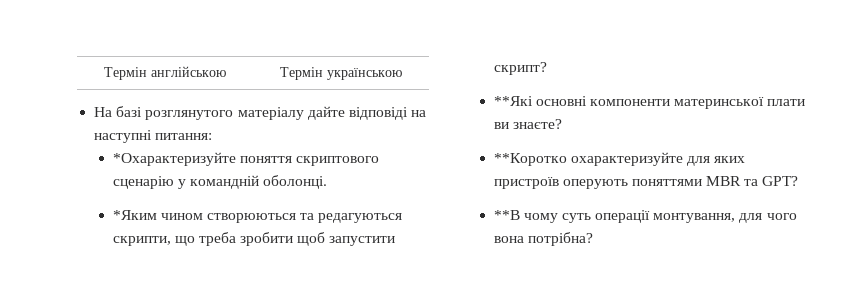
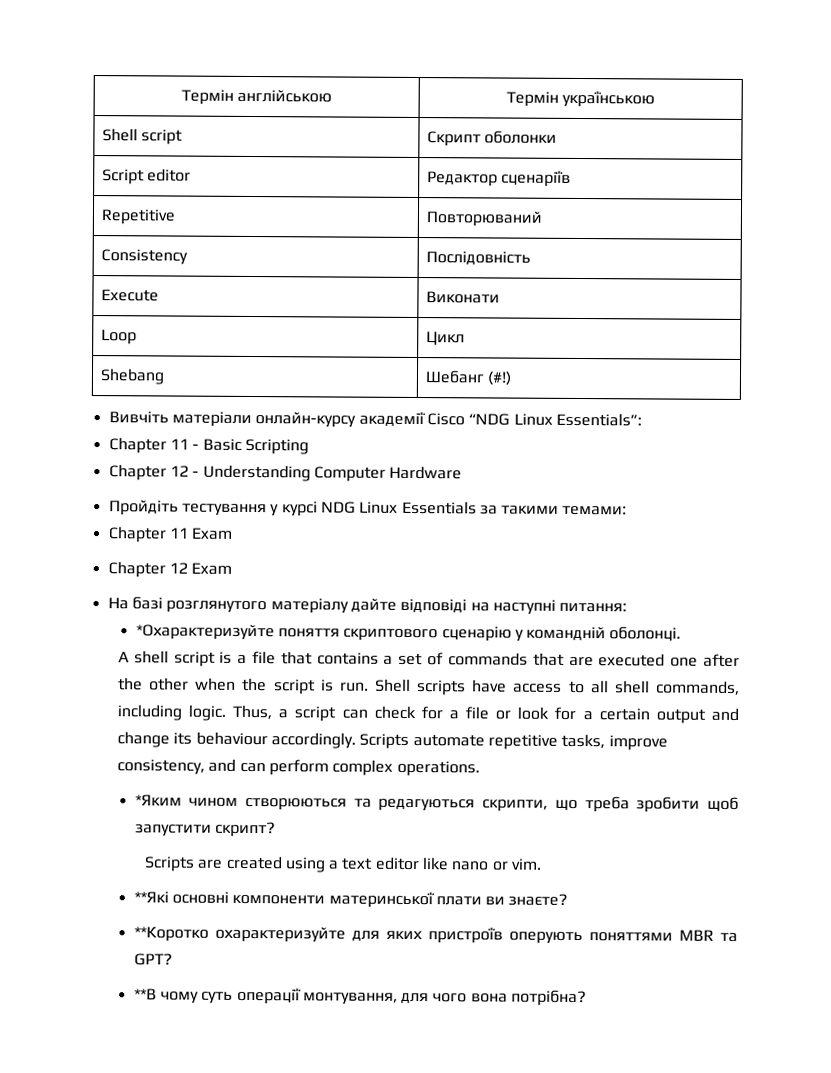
(402, 74) none -> [102,128,184,145] [427,130,558,147] [102,168,192,185] [427,170,572,187] [101,209,176,225] [426,211,543,227] [101,249,189,265] [426,251,532,266] [101,289,160,302] [426,291,501,304] [101,329,138,345] [426,331,466,346] [100,368,166,385] [425,370,513,386] [108,411,642,428] [108,437,309,455] [108,464,463,482] [108,500,628,517] [107,526,234,543] [107,561,233,578] // Shell script | Скрипт оболонки // Script editor | Редактор сценаріїв // Repetitive | Повторюваний // Consistency | Послідовність // Execute | Виконати // Loop | Цикл // Shebang | Шебанг (#!) // Вивчіть матеріали онлайн-курсу академії Cisco “NDG Linux Essentials”: // Chapter 11 - Basic Scripting // Chapter 12 - Understanding Computer Hardware // Пройдіть тестування у курсі NDG Linux Essentials за такими темами: // Chapter 11 Exam // Chapter 12 Exam
(328, 182) none -> [117,650,740,667] [117,677,741,696] [116,704,739,724] [116,731,668,751] [116,758,480,777] // A shell script is a file that contains a set of commands that are executed one after the other when the script is run. Shell scripts have access to all shell commands, including logic. Thus, a script can check for a file or look for a certain output and change its behaviour accordingly. Scripts automate repetitive tasks, improve consistency, and can perform complex operations.
(547, 68) none -> [143,855,543,873] // Scripts are created using a text editor like nano or vim.

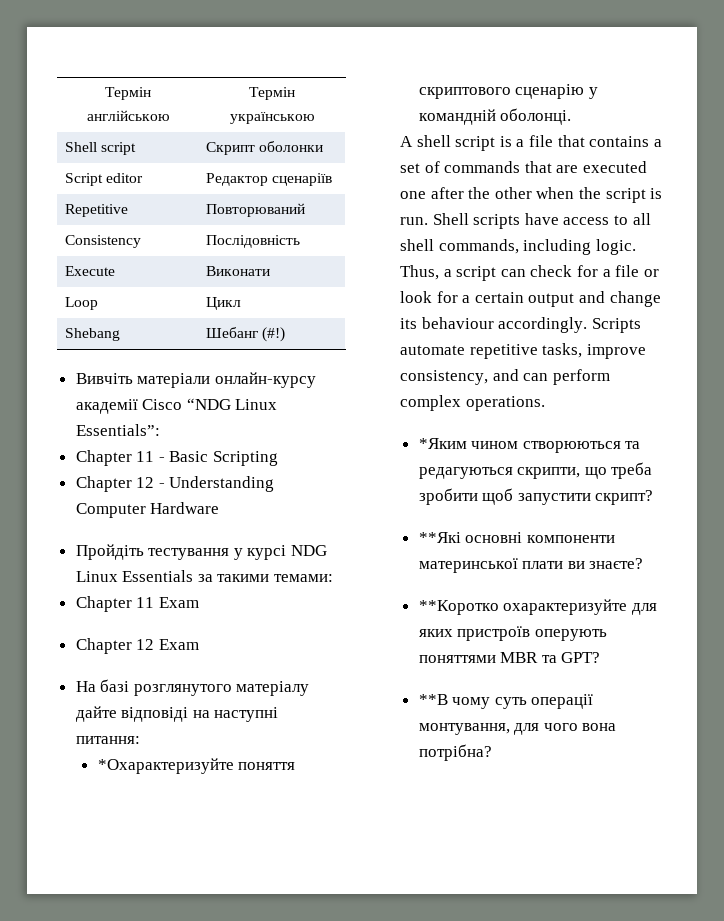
[143,855,543,873] // Scripts are created using a text editor like nano or vim. -> (654, 497) none

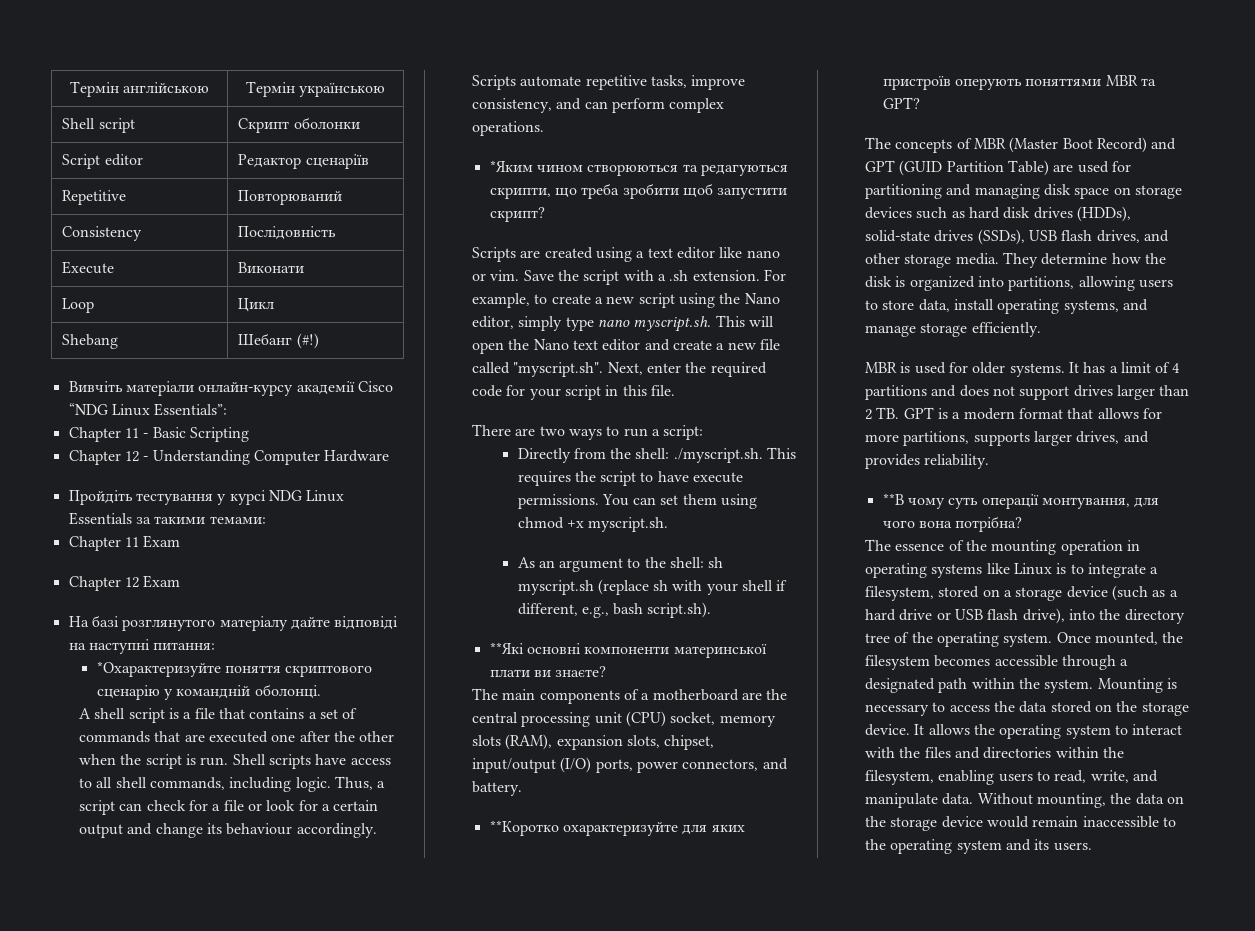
(654, 497) none -> [471,247,780,262] [471,269,786,285] [471,293,780,308] [471,315,774,332] [471,339,780,354] [471,362,767,377] [471,385,675,400] [471,424,704,440] [517,447,797,463] [517,471,744,486] [517,494,758,509] [517,517,669,532] [517,557,724,572] [517,579,788,595] [517,602,712,618] // Scripts are created using a text editor like nano or vim. Save the script with a .sh extension. For example, to create a new script using the Nano editor, simply type nano myscript.sh. This will open the Nano text editor and create a new file called "myscript.sh". Next, enter the required code for your script in this file. // There are two ways to run a script: // Directly from the shell: ./myscript.sh. This requires the script to have execute permissions. You can set them using chmod +x myscript.sh. // As an argument to the shell: sh myscript.sh (replace sh with your shell if different, e.g., bash script.sh).
(644, 563) none -> [471,688,788,704] [471,711,776,727] [471,734,715,750] [471,757,788,773] [471,781,522,796] // The main components of a motherboard are the central processing unit (CPU) socket, memory slots (RAM), expansion slots, chipset, input/output (I/O) ports, power connectors, and battery.
(601, 657) none -> [864,137,1177,153] [864,160,1131,176] [864,184,1182,199] [864,206,1131,222] [864,229,1169,245] [864,252,1166,268] [864,276,1173,291] [864,299,1148,314] [864,322,1041,337] [864,362,1181,377] [864,385,1190,400] [864,407,1162,420] [864,431,1149,446] [864,454,990,469] // The concepts of MBR (Master Boot Record) and GPT (GUID Partition Table) are used for partitioning and managing disk space on storage devices such as hard disk drives (HDDs), solid-state drives (SSDs), USB flash drives, and other storage media. They determine how the disk is organized into partitions, allowing users to store data, install operating systems, and manage storage efficiently. // MBR is used for older systems. It has a limit of 4 partitions and does not support drives larger than 2 TB. GPT is a modern format that allows for more partitions, supports larger drives, and provides reliability.
(492, 752) none -> [864,539,1140,555] [864,563,1159,578] [864,585,1178,601] [864,608,1185,624] [864,632,1184,647] [864,655,1129,670] [864,678,1177,693] [864,701,1189,716] [864,724,1183,739] [864,747,1124,759] [864,770,1158,785] [864,793,1184,808] [864,816,1176,831] [864,839,1092,854] // The essence of the mounting operation in operating systems like Linux is to integrate a filesystem, stored on a storage device (such as a hard drive or USB flash drive), into the directory tree of the operating system. Once mounted, the filesystem becomes accessible through a designated path within the system. Mounting is necessary to access the data stored on the storage device. It allows the operating system to interact with the files and directories within the filesystem, enabling users to read, write, and manipulate data. Without mounting, the data on the storage device would remain inaccessible to the operating system and its users.

